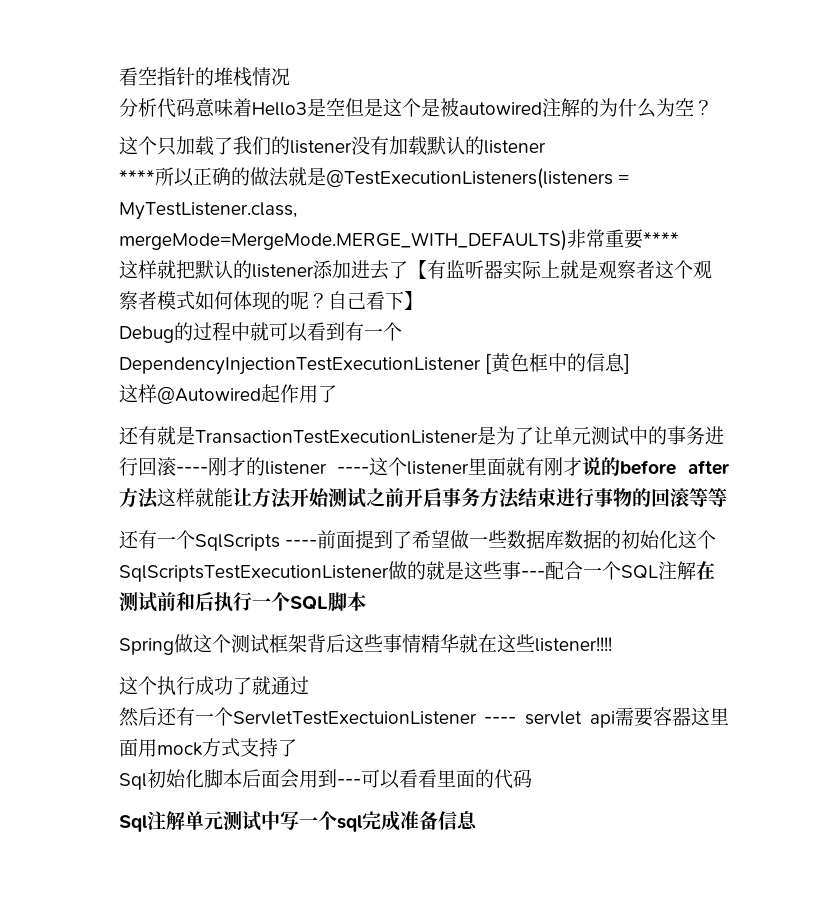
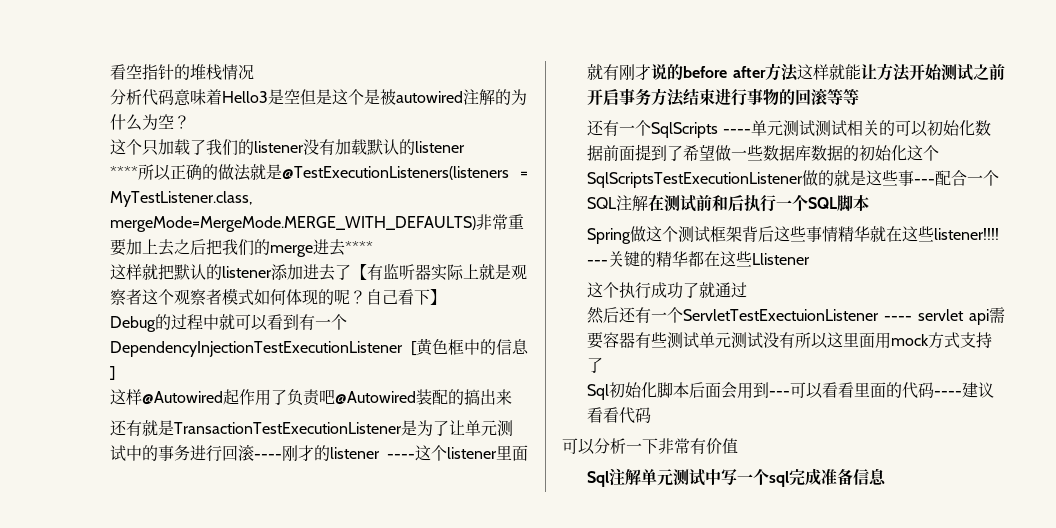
(643, 239) none -> [126,239,346,257] 加上去之后把我们的merge进去
(337, 394) none -> [287,389,513,406] 负责吧@Autowired装配的搞出来
(317, 543) none -> [750,120,991,137] [587,145,604,161] 单元测试测试相关的可以初始化数据
(612, 644) none -> [587,251,811,267] ---关键的精华都在这些Llistener
(691, 716) none -> [635,332,829,349] 有些测试单元测试没有所以
(532, 778) none -> [934,382,995,398] [587,407,652,424] [562,438,738,455] ----建议看看代码 // 可以分析一下非常有价值

